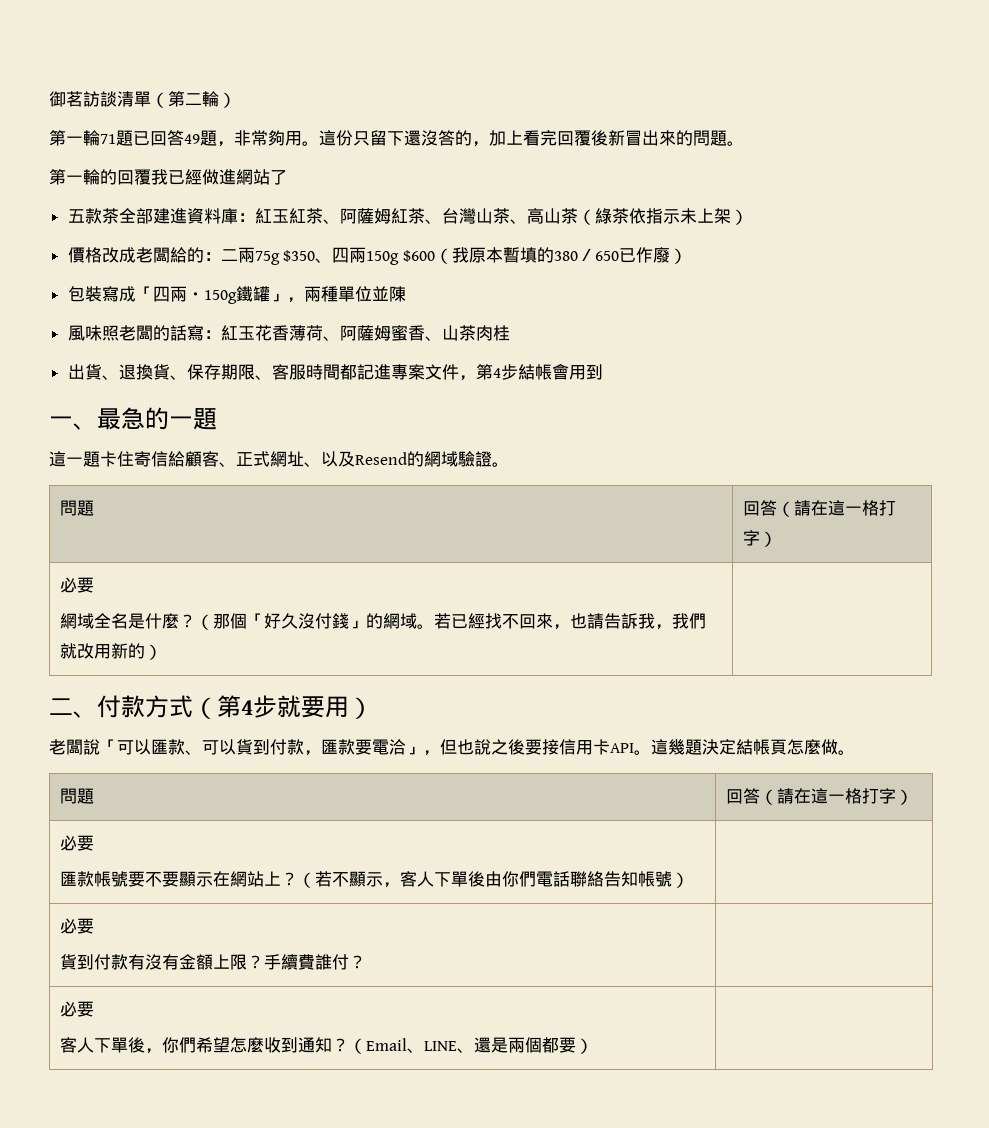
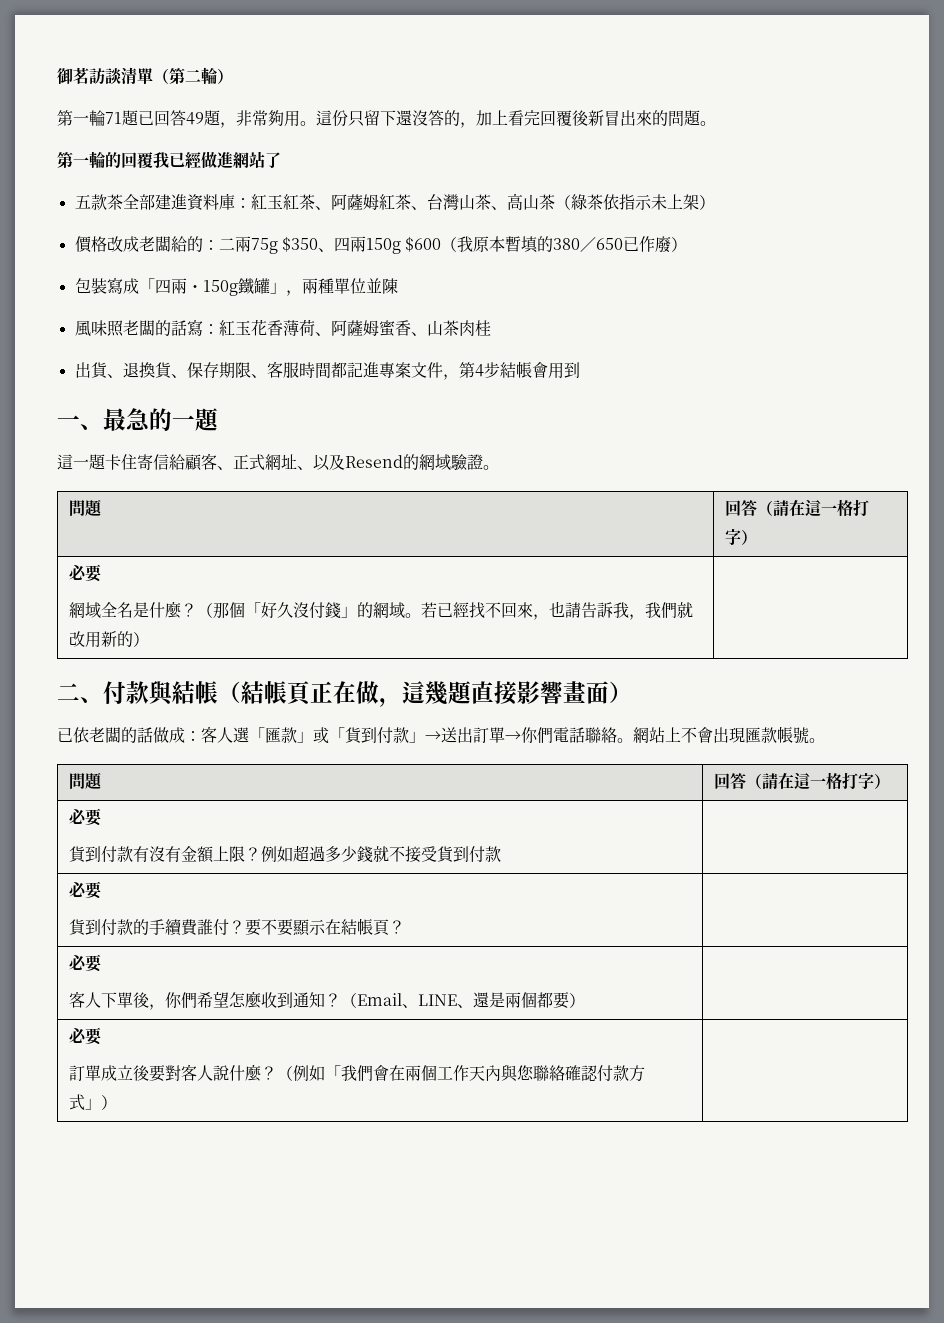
[145,695,373,719] [49,738,855,756] [59,788,94,804] [725,787,913,805] [59,835,94,851] [59,871,689,888] [59,918,94,934] 方式（第4步就要用） // 老闆說「可以匯款、可以貨到付款，匯款要電洽」，但也說之後要接信用卡API。這幾題決定結帳頁怎麼做。 // 問題 | 回答（請在這一格打字） // 必要 // 匯款帳號要不要顯示在網站上？（若不顯示，客人下單後由你們電話聯絡告知帳號） | // 必要 -> [149,681,632,707] [57,726,825,744] [69,772,104,789] [714,772,891,790] [69,808,103,826] 與結帳（結帳頁正在做，這幾題直接影響畫面） // 已依老闆的話做成：客人選「匯款」或「貨到付款」→送出訂單→你們電話聯絡。網站上不會出現匯款帳號。 // 問題 | 回答（請在這一格打字） // 必要
[263,954,349,970] 手續費誰付 -> [261,845,502,863] [69,881,103,899] [69,918,391,936] 例如超過多少錢就不接受貨到付款 | // 必要 // 貨到付款的手續費誰付？要不要顯示在結帳頁
(593, 1046) none -> [69,1027,103,1045] [69,1064,646,1082] [69,1094,118,1110] // 必要 // 訂單成立後要對客人說什麼？（例如「我們會在兩個工作天內與您聯絡確認付款方式」） |

